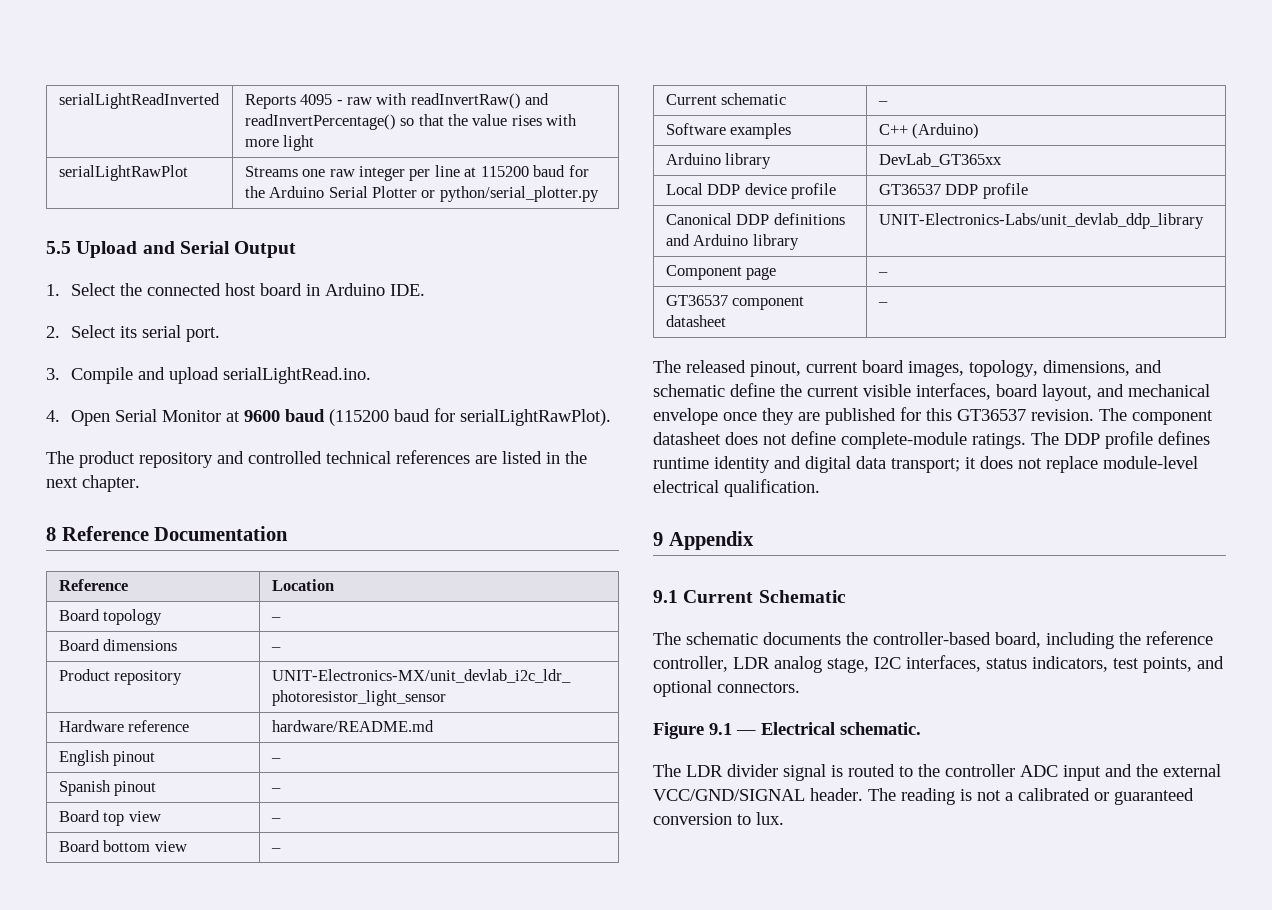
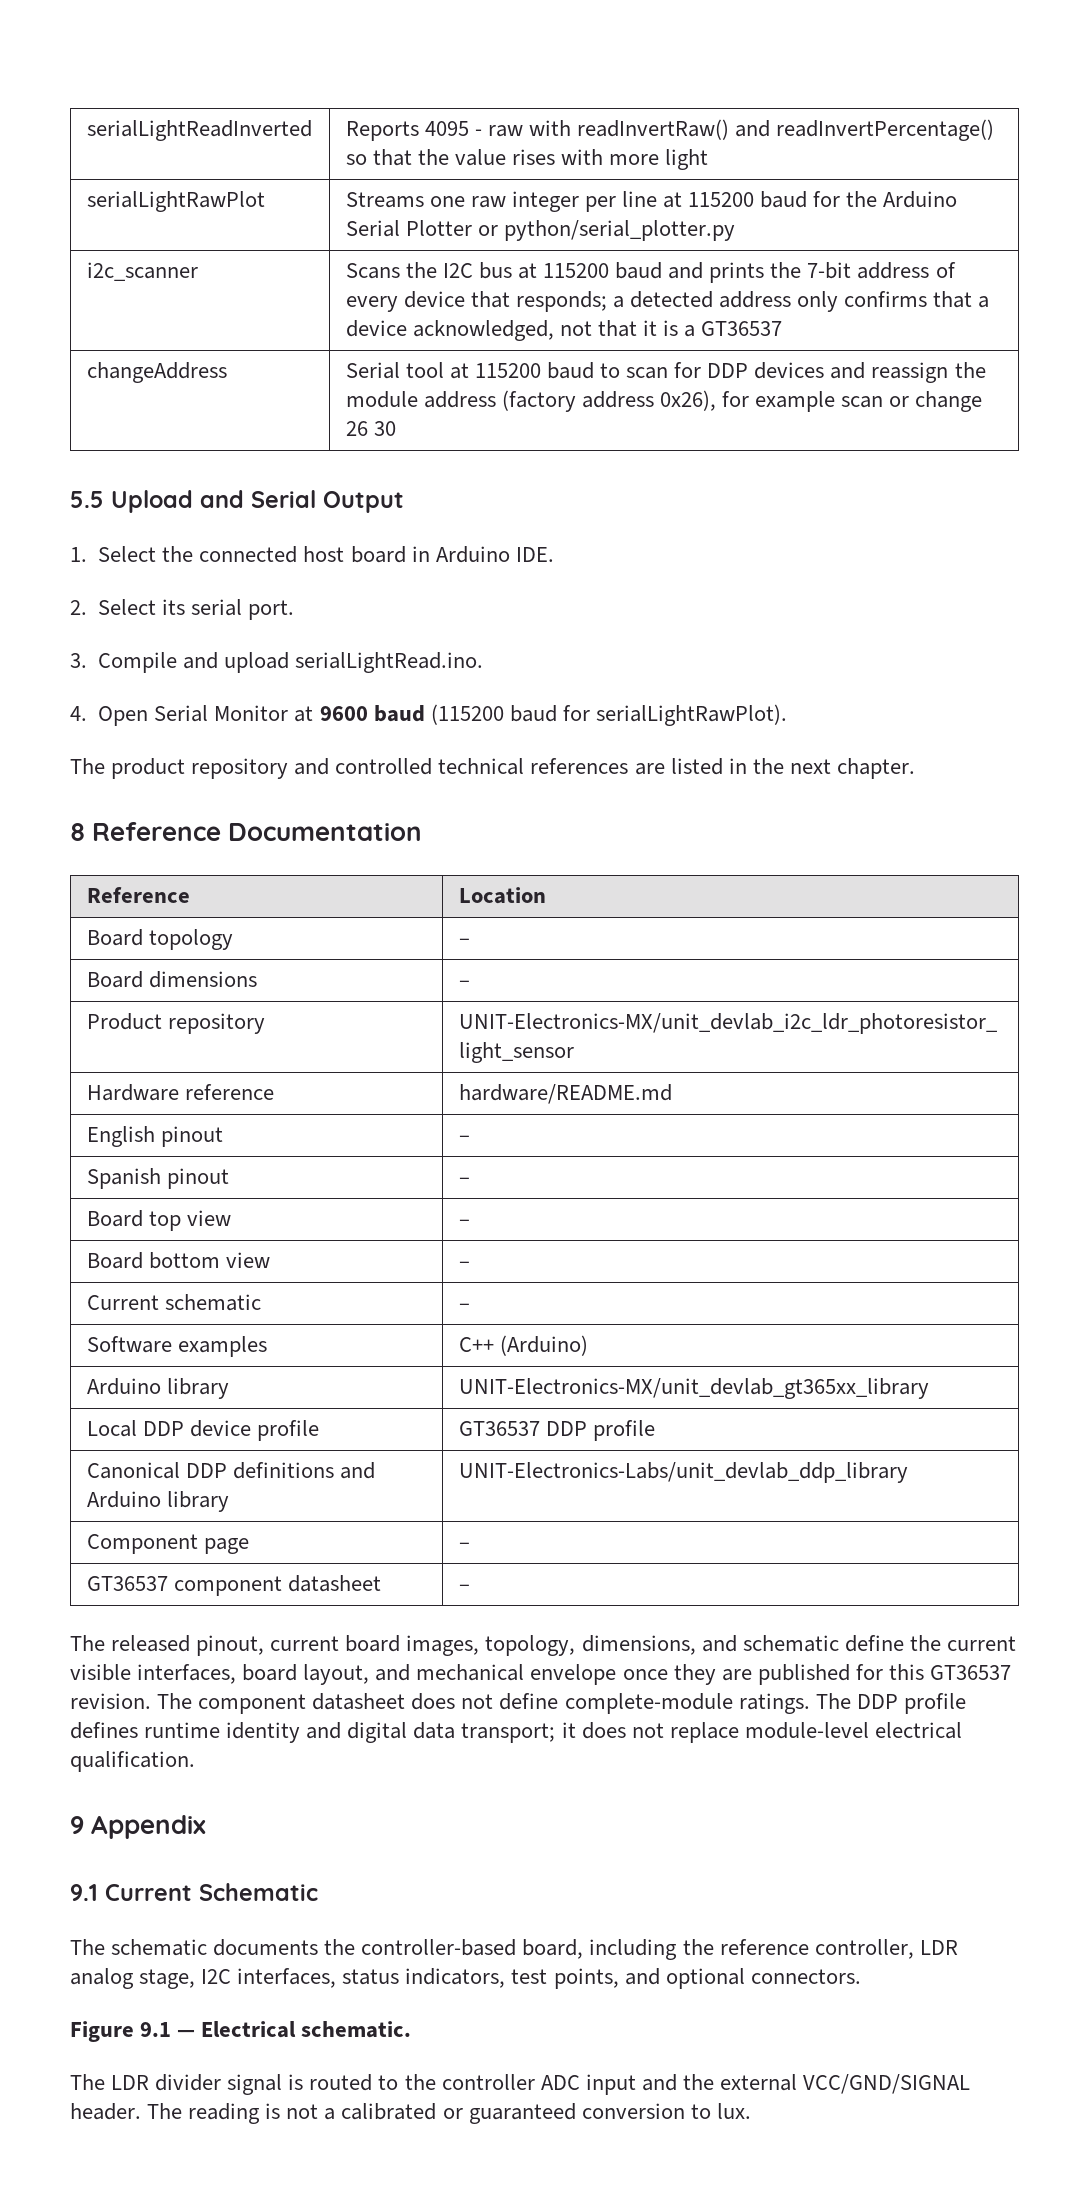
(599, 194) none -> [86,262,198,281] [345,262,956,283] [345,291,990,312] [345,320,783,341] [86,362,227,383] [345,362,986,383] [345,390,983,412] [345,421,396,436] // i2c_scanner | Scans the I2C bus at 115200 baud and prints the 7-bit address of every device that responds; a detected address only confirms that a device acknowledged, not that it is a GT36537 // changeAddress | Serial tool at 115200 baud to scan for DDP devices and reassign the module address (factory address 0x26), for example scan or change 26 30
[878,153,1002,167] DevLab_GT365xx -> [458,1378,929,1399] UNIT-Electronics-MX/unit_devlab_gt365xx_library

